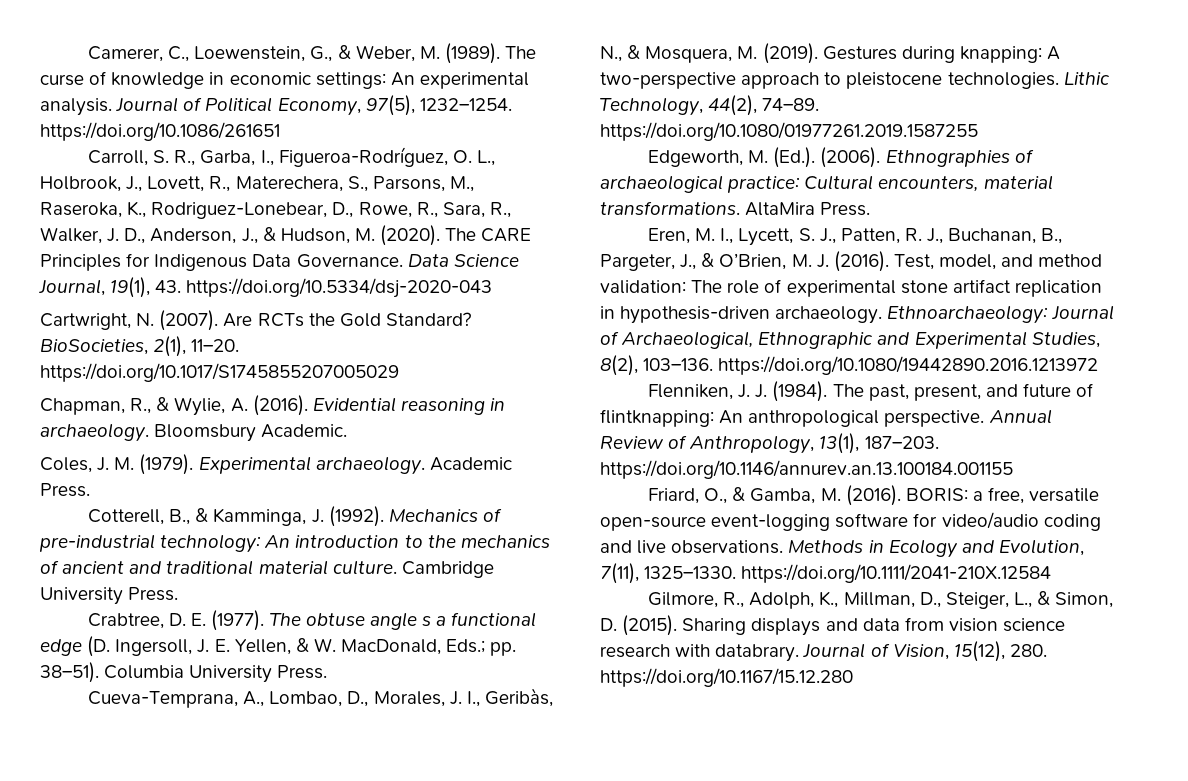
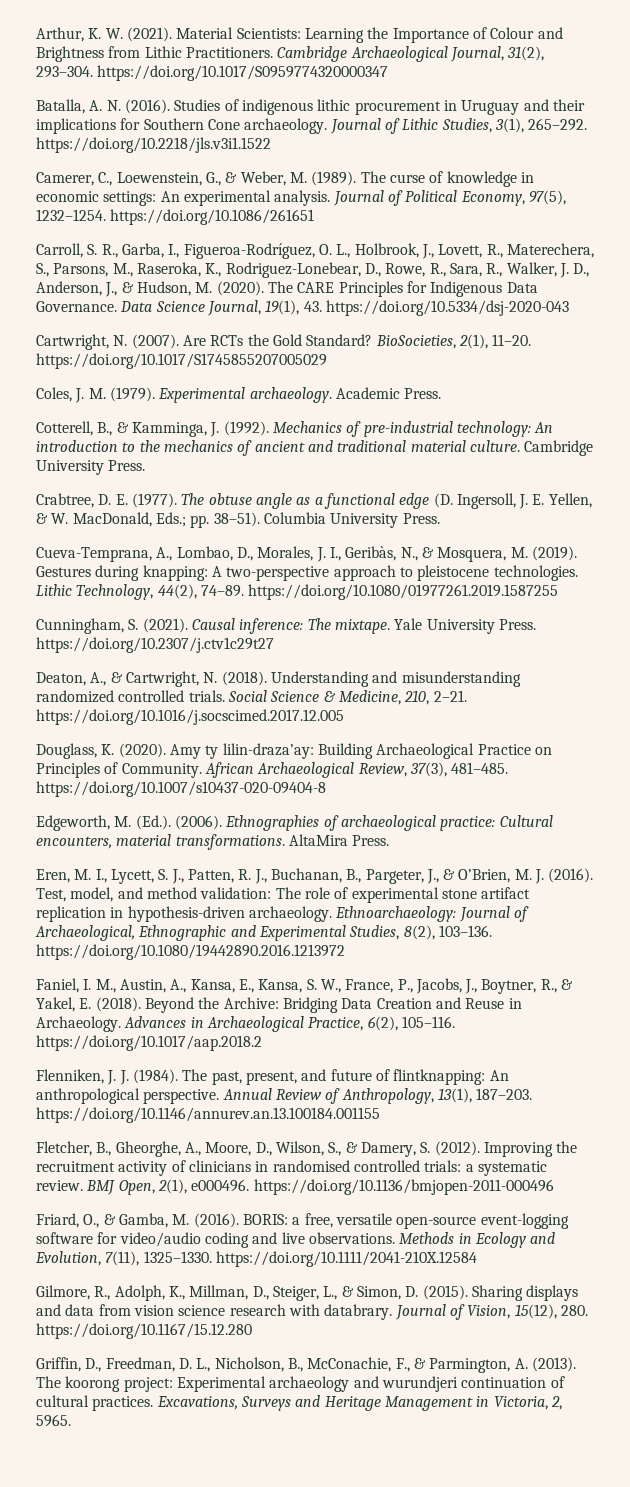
(87, 54) none -> [36,27,563,43] [36,46,545,62] [36,65,389,81] [36,99,585,115] [36,118,588,134] [36,137,271,153] Arthur, K. W. (2021). Material Scientists: Learning the Importance of Colour and Brightness from Lithic Practitioners. Cambridge Archaeological Journal, 31(2), 293–304. https://doi.org/10.1017/S0959774320000347 // Batalla, A. N. (2016). Studies of indigenous lithic procurement in Uruguay and their implications for Southern Cone archaeology. Journal of Lithic Studies, 3(1), 265–292. https://doi.org/10.2218/jls.v3i1.1522 //
[40,395,506,416] [40,423,348,442] // Chapman, R., & Wylie, A. (2016). Evidential reasoning in archaeology. Bloomsbury Academic. -> (327, 361) none
[421,616,431,626] s -> [296,497,311,505] as
(978, 131) none -> [36,618,536,634] [36,637,274,653] [36,671,521,687] [36,690,467,705] [36,709,344,725] [36,743,552,759] [36,762,509,778] [36,781,326,797] // Cunningham, S. (2021). Causal inference: The mixtape. Yale University Press. https://doi.org/10.2307/j.ctv1c29t27 // Deaton, A., & Cartwright, N. (2018). Understanding and misunderstanding randomized controlled trials. Social Science & Medicine, 210, 2–21. https://doi.org/10.1016/j.socscimed.2017.12.005 // Douglass, K. (2020). Amy ty lilin-draza’ay: Building Archaeological Practice on Principles of Community. African Archaeological Review, 37(3), 481–485. https://doi.org/10.1007/s10437-020-09404-8
(1099, 365) none -> [36,978,574,994] [36,997,522,1013] [36,1016,455,1032] [36,1035,262,1051] // Faniel, I. M., Austin, A., Kansa, E., Kansa, S. W., France, P., Jacobs, J., Boytner, R., & Yakel, E. (2018). Beyond the Archive: Bridging Data Creation and Reuse in Archaeology. Advances in Archaeological Practice, 6(2), 105–116. https://doi.org/10.1017/aap.2018.2
(1013, 469) none -> [36,1141,578,1157] [36,1160,547,1176] [36,1179,554,1195] // Fletcher, B., Gheorghe, A., Moore, D., Wilson, S., & Damery, S. (2012). Improving the recruitment activity of clinicians in randomised controlled trials: a systematic review. BMJ Open, 2(1), e000496. https://doi.org/10.1136/bmjopen-2011-000496
(853, 677) none -> [36,1357,576,1373] [36,1376,565,1392] [36,1395,562,1411] [36,1414,71,1427] // Griffin, D., Freedman, D. L., Nicholson, B., McConachie, F., & Parmington, A. (2013). The koorong project: Experimental archaeology and wurundjeri continuation of cultural practices. Excavations, Surveys and Heritage Management in Victoria, 2, 5965.

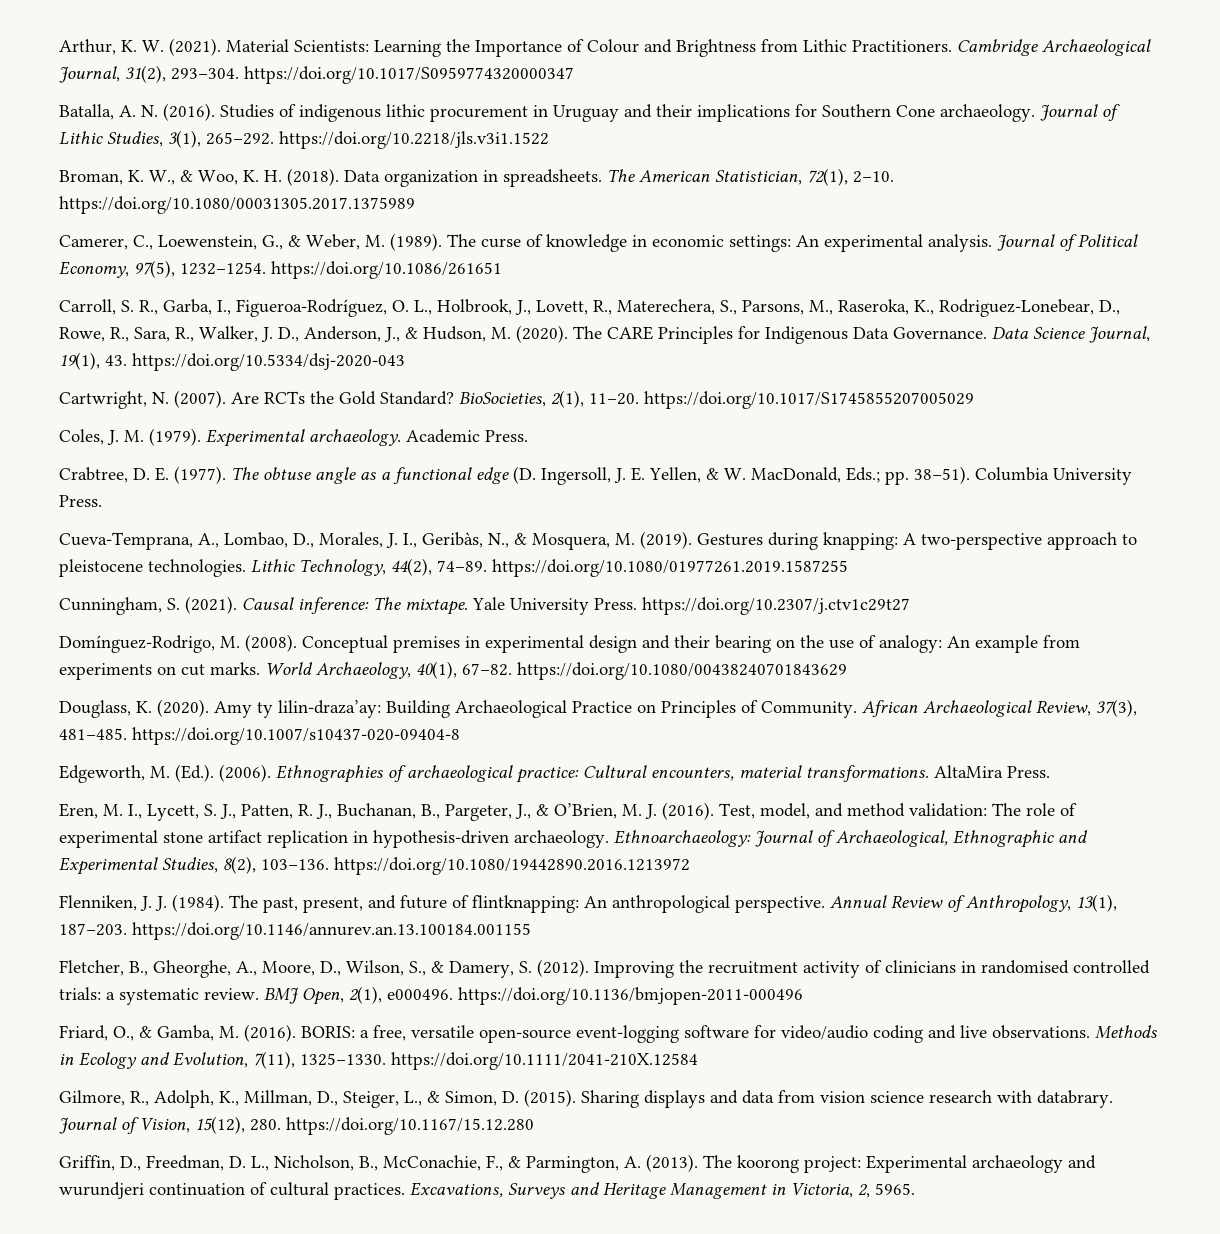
(271, 145) none -> [59,168,894,187] [59,196,415,214] // Broman, K. W., & Woo, K. H. (2018). Data organization in spreadsheets. The American Statistician, 72(1), 2–10. https://doi.org/10.1080/00031305.2017.1375989
[36,421,554,437] [36,440,594,456] [36,460,146,475] // Cotterell, B., & Kamminga, J. (1992). Mechanics of pre-industrial technology: An introduction to the mechanics of ancient and traditional material culture. Cambridge University Press. -> (528, 436) none
[36,671,521,687] [36,690,467,705] [36,709,344,725] Deaton, A., & Cartwright, N. (2018). Understanding and misunderstanding randomized controlled trials. Social Science & Medicine, 210, 2–21. https://doi.org/10.1016/j.socscimed.2017.12.005 -> [59,634,1080,653] [59,661,847,680] Domínguez-Rodrigo, M. (2008). Conceptual premises in experimental design and their bearing on the use of analogy: An example from experiments on cut marks. World Archaeology, 40(1), 67–82. https://doi.org/10.1080/00438240701843629
[36,978,574,994] [36,997,522,1013] [36,1016,455,1032] [36,1035,262,1051] // Faniel, I. M., Austin, A., Kansa, E., Kansa, S. W., France, P., Jacobs, J., Boytner, R., & Yakel, E. (2018). Beyond the Archive: Bridging Data Creation and Reuse in Archaeology. Advances in Archaeological Practice, 6(2), 105–116. https://doi.org/10.1017/aap.2018.2 -> (690, 866) none

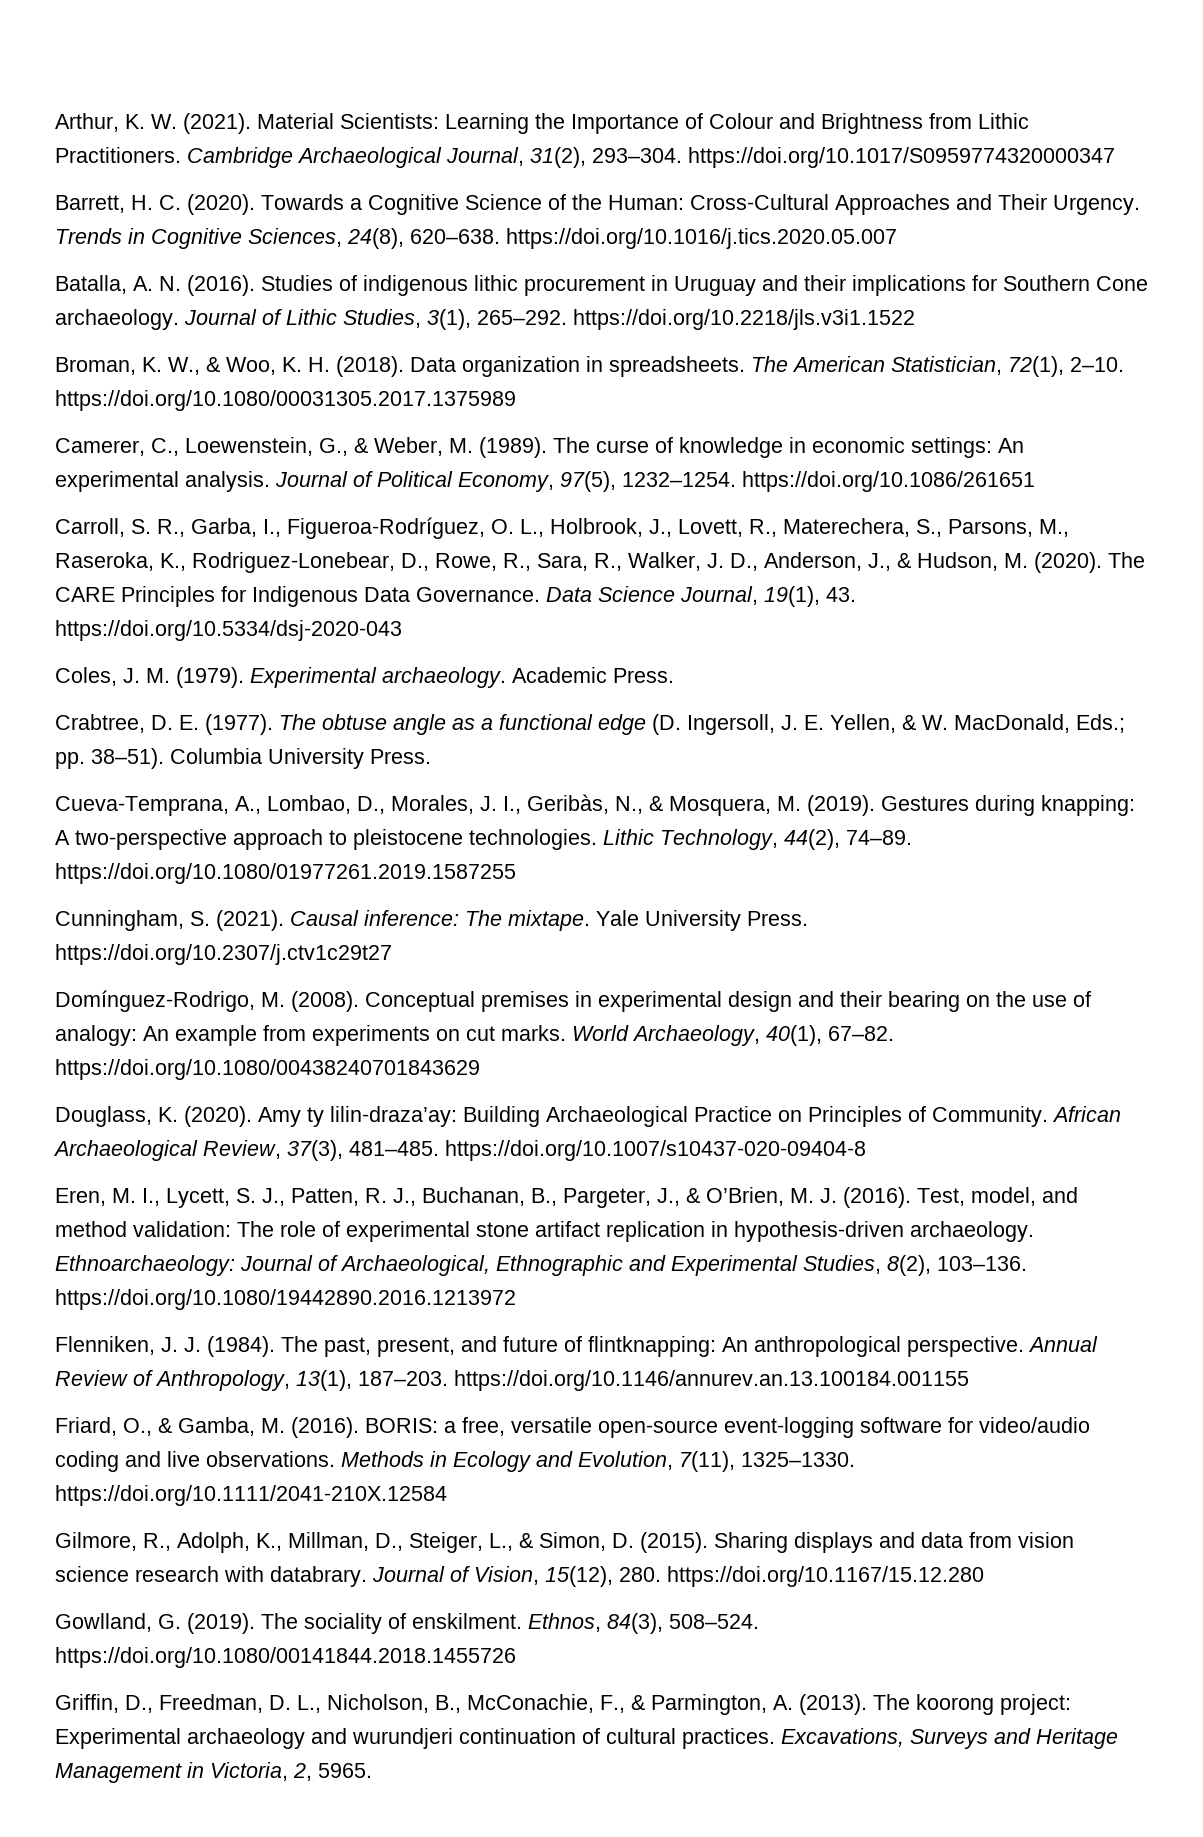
(574, 75) none -> [55,194,1140,215] [55,228,897,249] // Barrett, H. C. (2020). Towards a Cognitive Science of the Human: Cross-Cultural Approaches and Their Urgency. Trends in Cognitive Sciences, 24(8), 620–638. https://doi.org/10.1016/j.tics.2020.05.007
[59,390,974,409] // Cartwright, N. (2007). Are RCTs the Gold Standard? BioSocieties, 2(1), 11–20. https://doi.org/10.1017/S1745855207005029 -> (402, 630) none
[59,764,1050,783] // Edgeworth, M. (Ed.). (2006). Ethnographies of archaeological practice: Cultural encounters, material transformations. AltaMira Press. -> (866, 1150) none
[59,959,1150,978] [59,986,803,1005] // Fletcher, B., Gheorghe, A., Moore, D., Wilson, S., & Damery, S. (2012). Improving the recruitment activity of clinicians in randomised controlled trials: a systematic review. BMJ Open, 2(1), e000496. https://doi.org/10.1136/bmjopen-2011-000496 -> (969, 1380) none
(534, 1126) none -> [55,1613,759,1634] [55,1647,516,1668] // Gowlland, G. (2019). The sociality of enskilment. Ethnos, 84(3), 508–524. https://doi.org/10.1080/00141844.2018.1455726

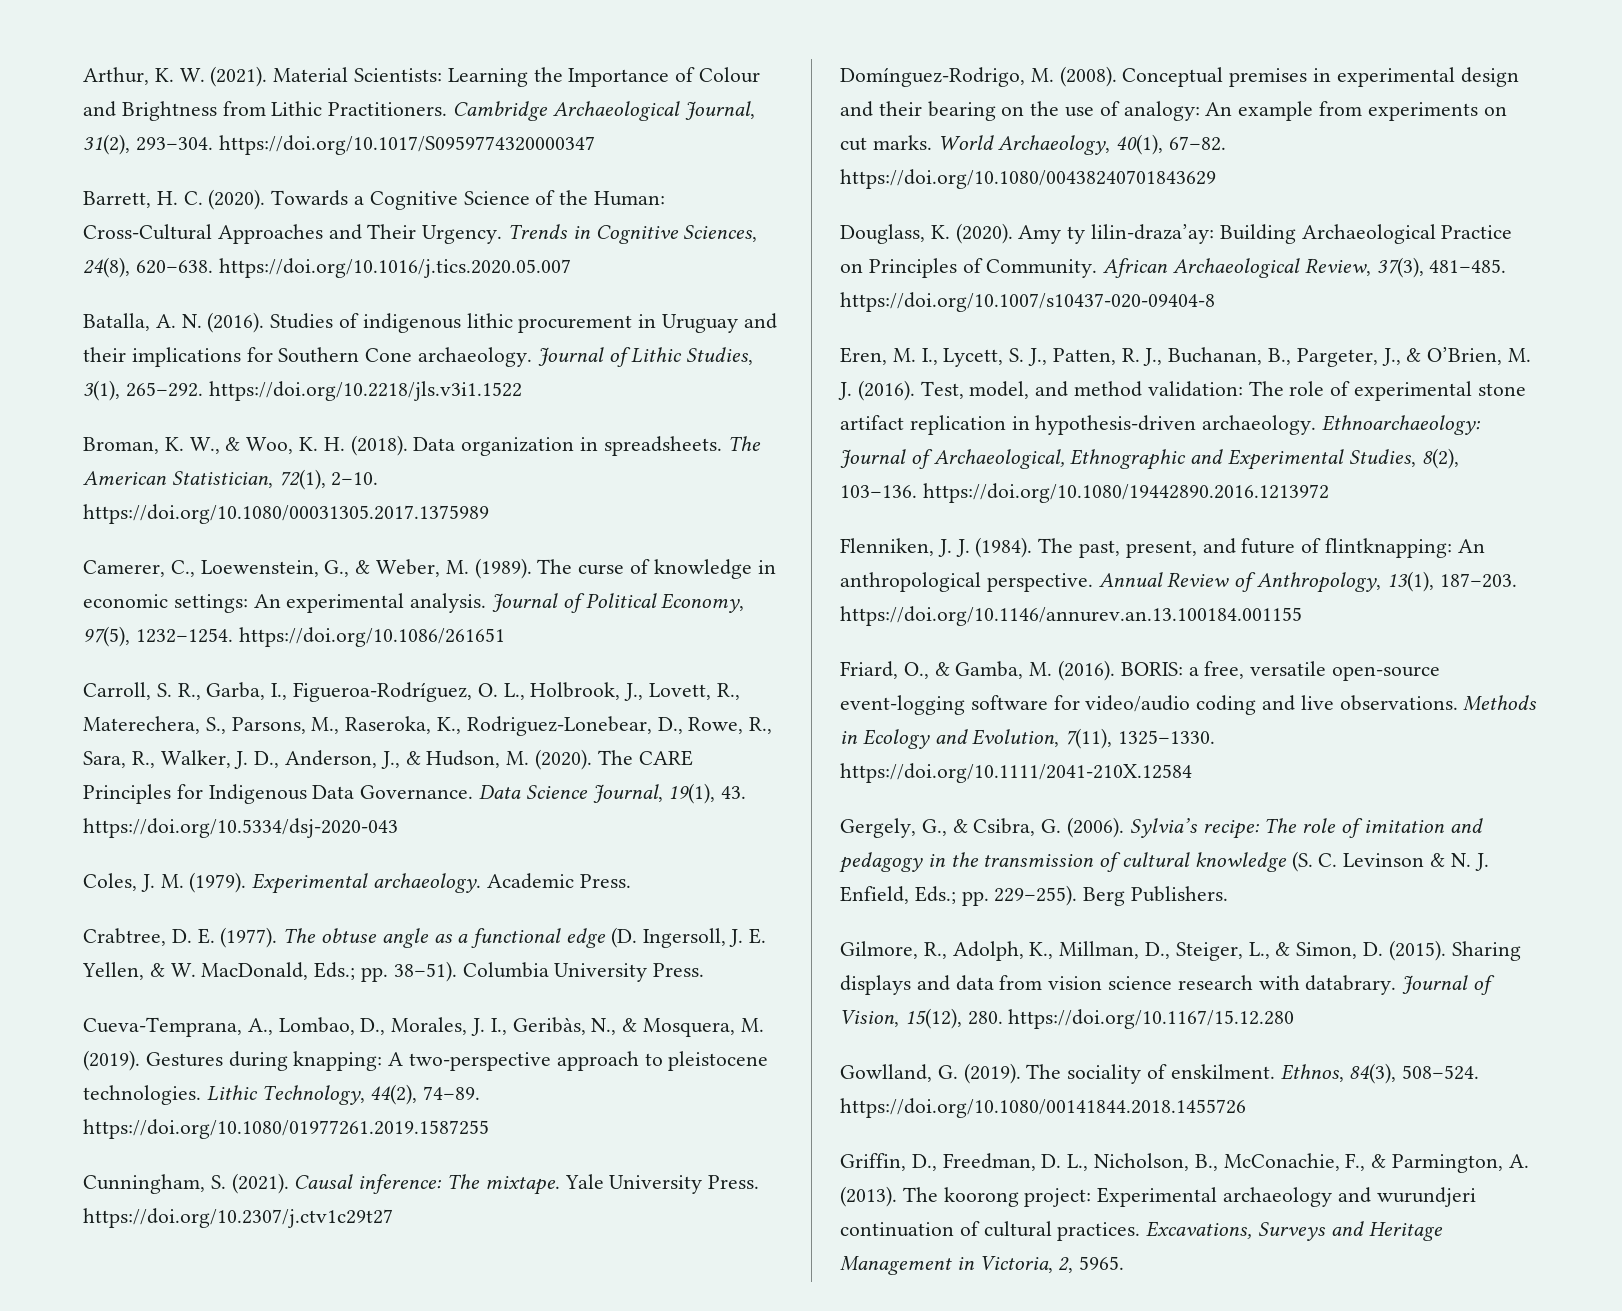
(447, 1495) none -> [840,817,1483,839] [839,851,1489,873] [840,885,1229,906] // Gergely, G., & Csibra, G. (2006). Sylvia’s recipe: The role of imitation and pedagogy in the transmission of cultural knowledge (S. C. Levinson & N. J. Enfield, Eds.; pp. 229–255). Berg Publishers.

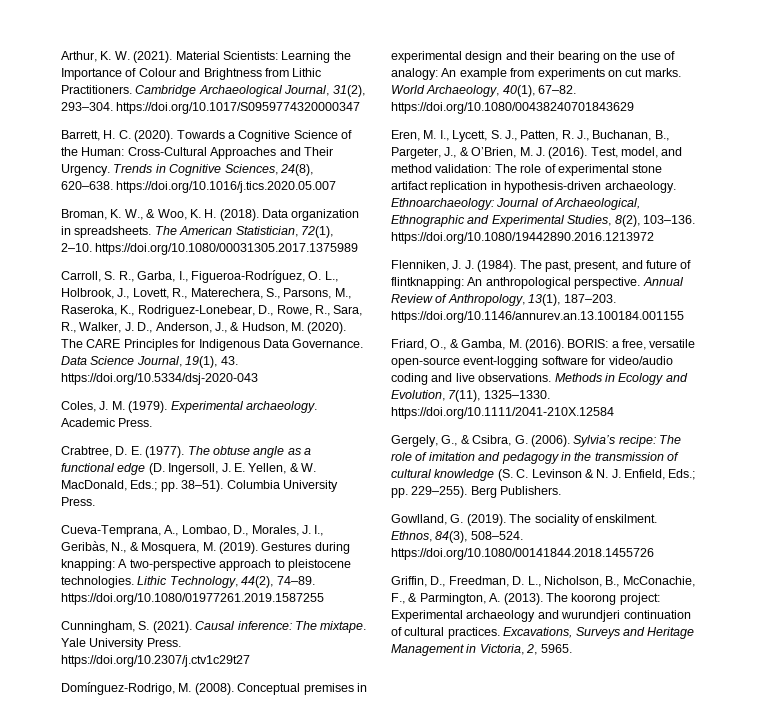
[83,312,777,333] [83,347,754,367] [83,380,522,401] // Batalla, A. N. (2016). Studies of indigenous lithic procurement in Uruguay and their implications for Southern Cone archaeology. Journal of Lithic Studies, 3(1), 265–292. https://doi.org/10.2218/jls.v3i1.1522 -> (337, 187) none
[83,558,776,579] [83,593,745,613] [83,626,505,647] // Camerer, C., Loewenstein, G., & Weber, M. (1989). The curse of knowledge in economic settings: An experimental analysis. Journal of Political Economy, 97(5), 1232–1254. https://doi.org/10.1086/261651 -> (359, 249) none
[840,223,1513,244] [840,257,1507,278] [840,292,1215,312] // Douglass, K. (2020). Amy ty lilin-draza’ay: Building Archaeological Practice on Principles of Community. African Archaeological Review, 37(3), 481–485. https://doi.org/10.1007/s10437-020-09404-8 -> (634, 108) none
[840,940,1521,961] [840,975,1496,995] [840,1008,1295,1029] // Gilmore, R., Adolph, K., Millman, D., Steiger, L., & Simon, D. (2015). Sharing displays and data from vision science research with databrary. Journal of Vision, 15(12), 280. https://doi.org/10.1167/15.12.280 -> (562, 490) none

